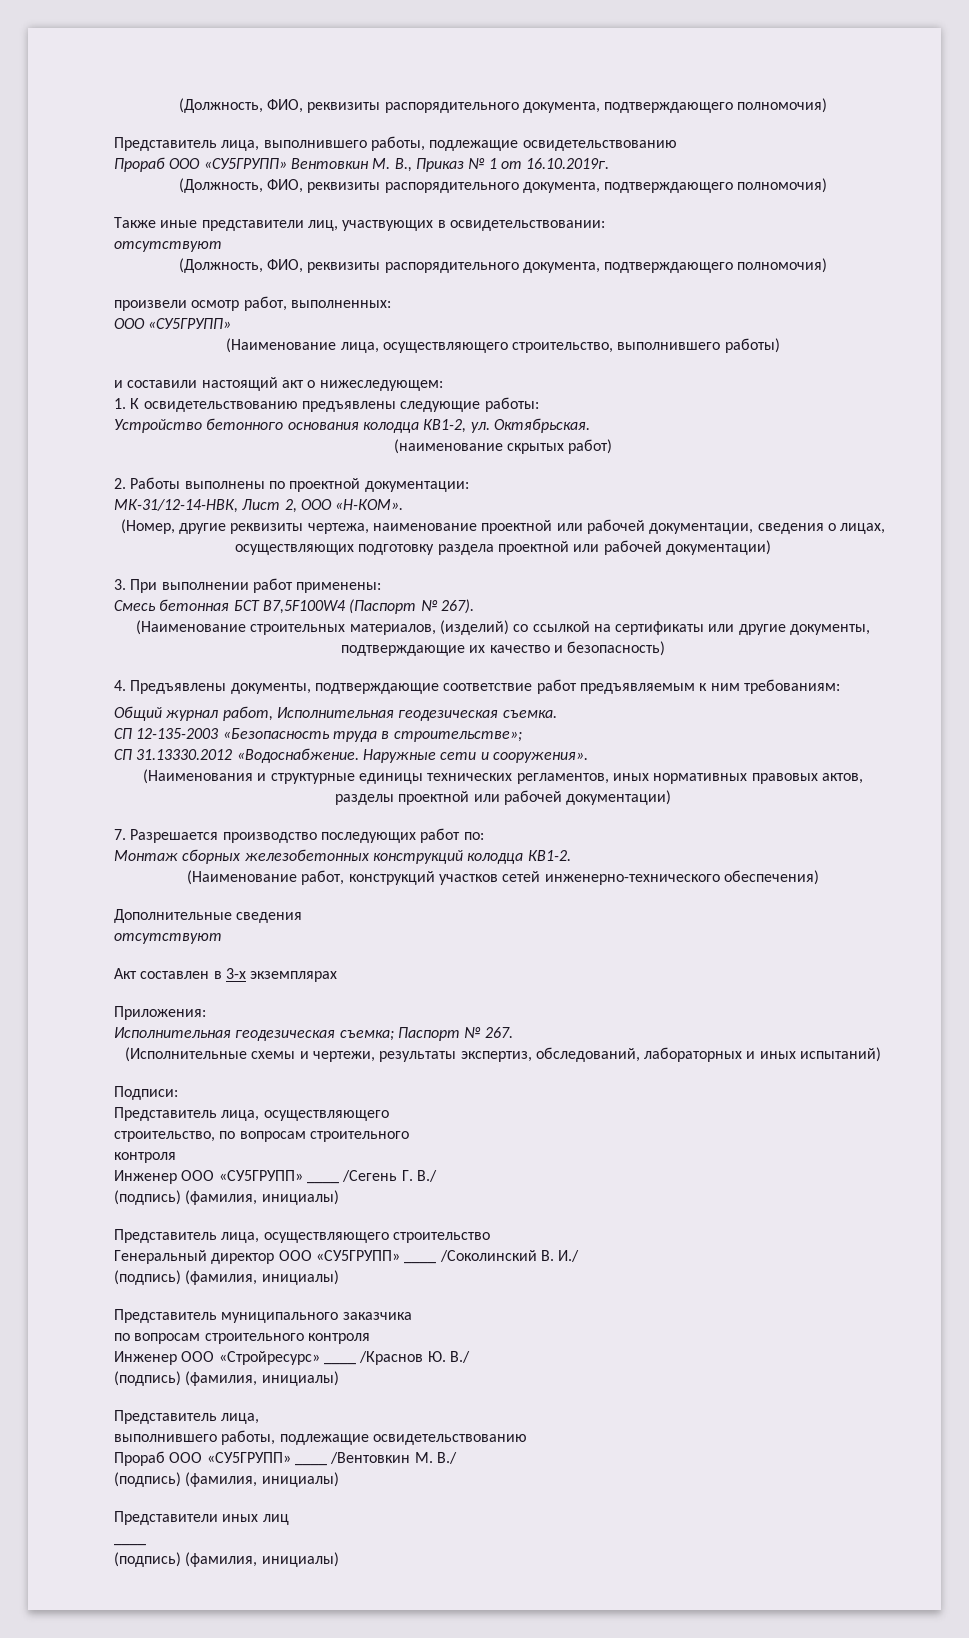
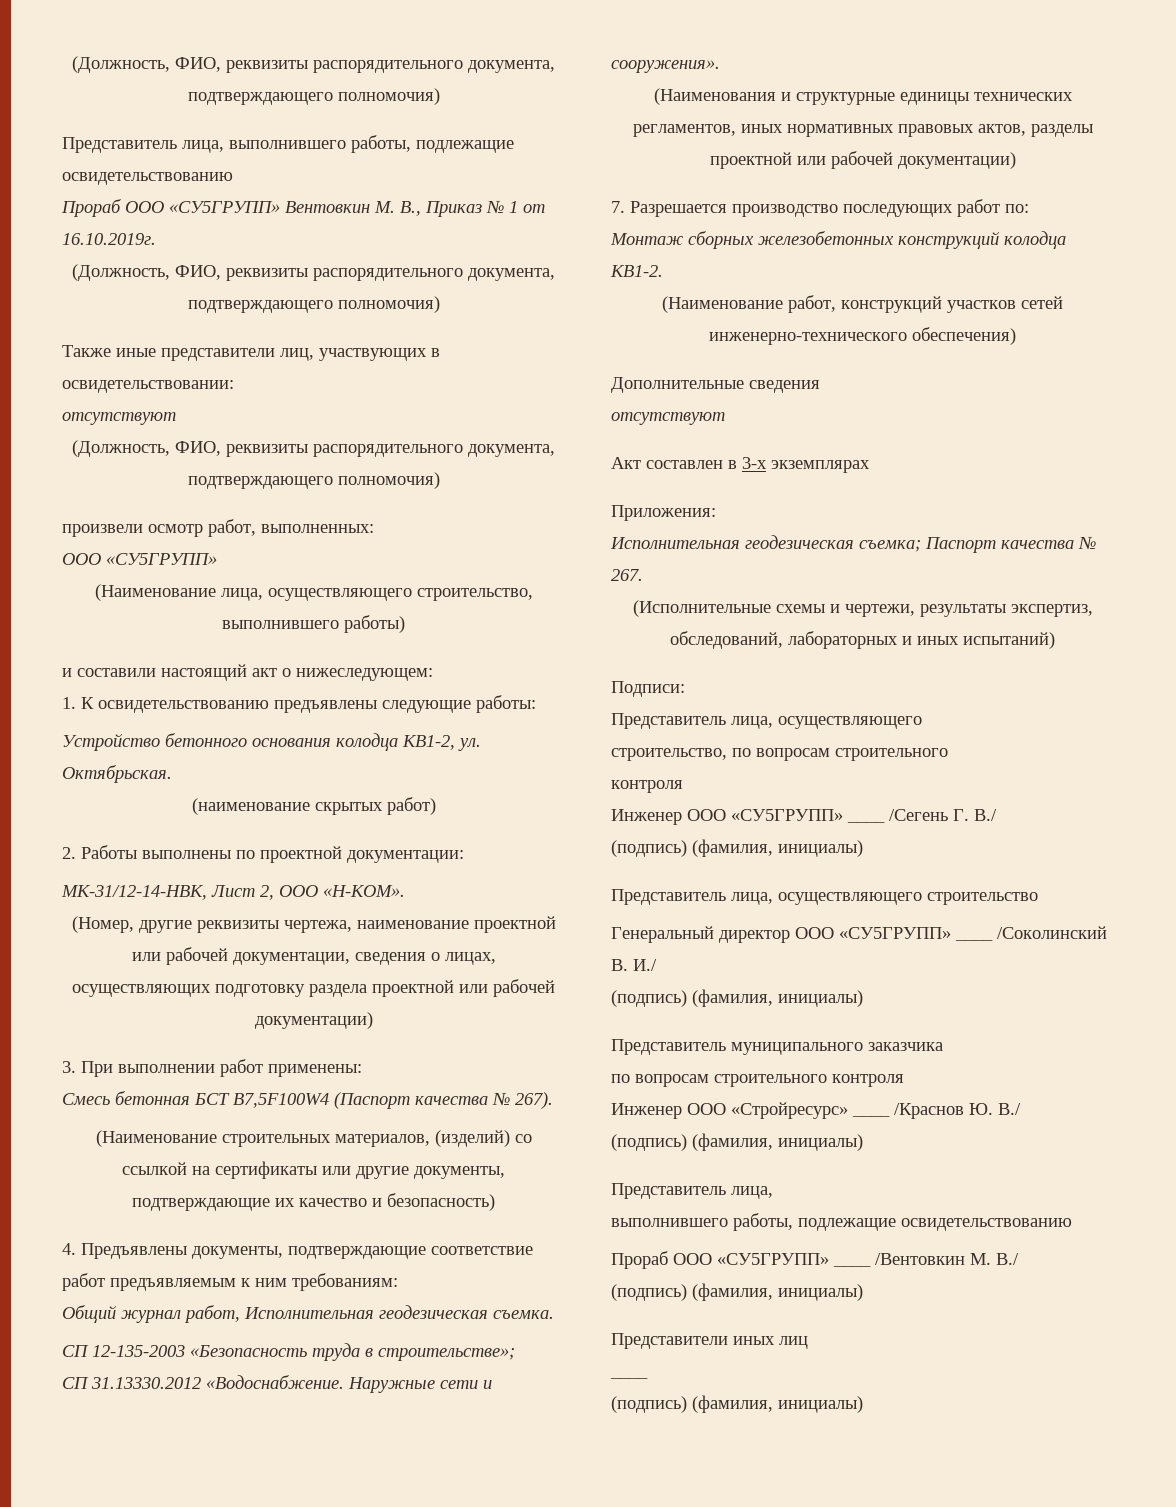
(417, 606) none -> [415,1096,488,1105] качества
(460, 1034) none -> [1001,540,1074,549] качества

